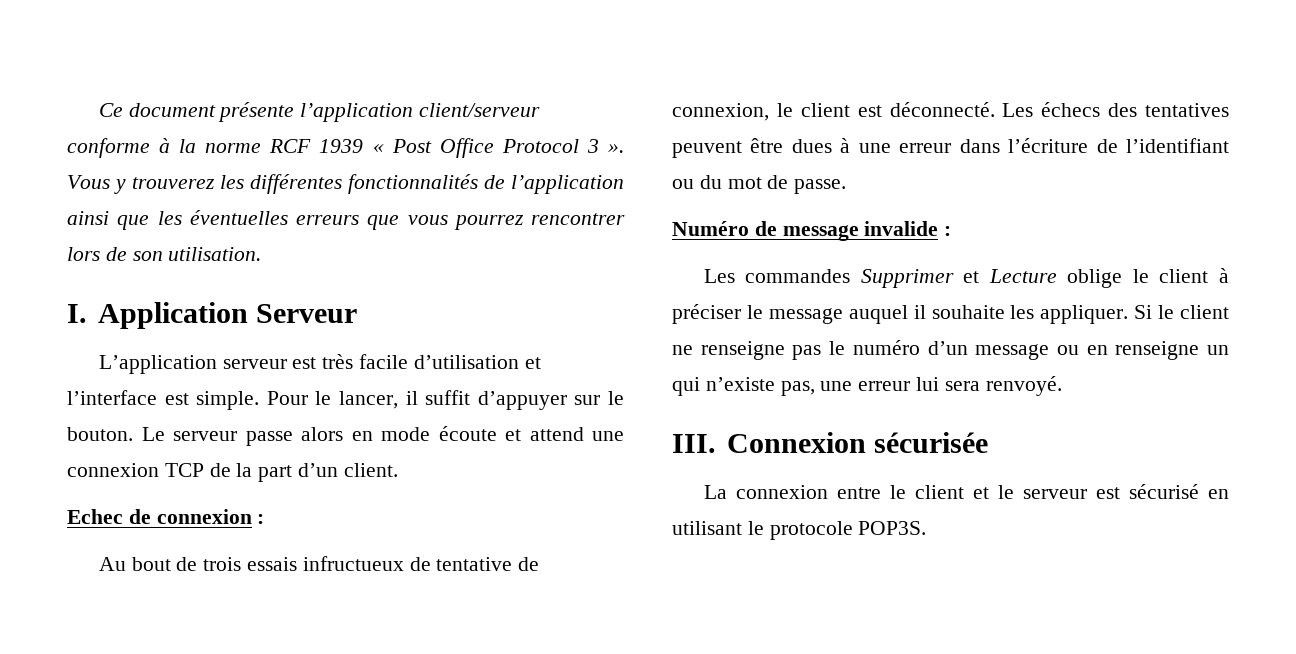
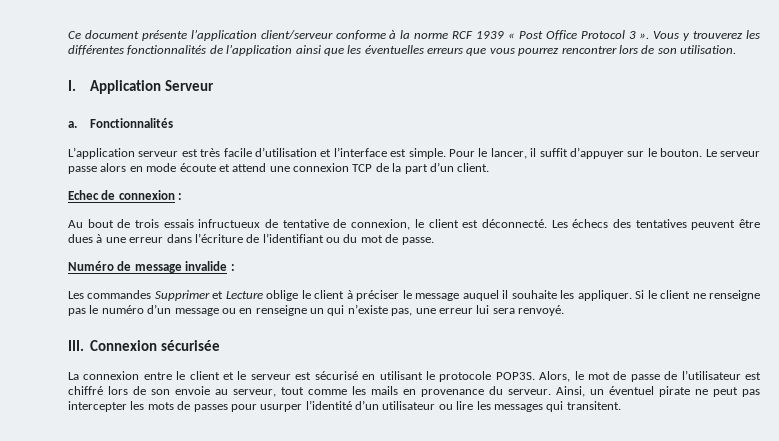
(357, 313) none -> [68,118,173,128] // a. Fonctionnalités
(927, 528) none -> [539,370,761,382] [68,386,760,397] [68,400,621,412] Alors, le mot de passe de l’utilisateur est chiffré lors de son envoie au serveur, tout comme les mails en provenance du serveur. Ainsi, un éventuel pirate ne peut pas intercepter les mots de passes pour usurper l’identité d’un utilisateur ou lire les messages qui transitent.

